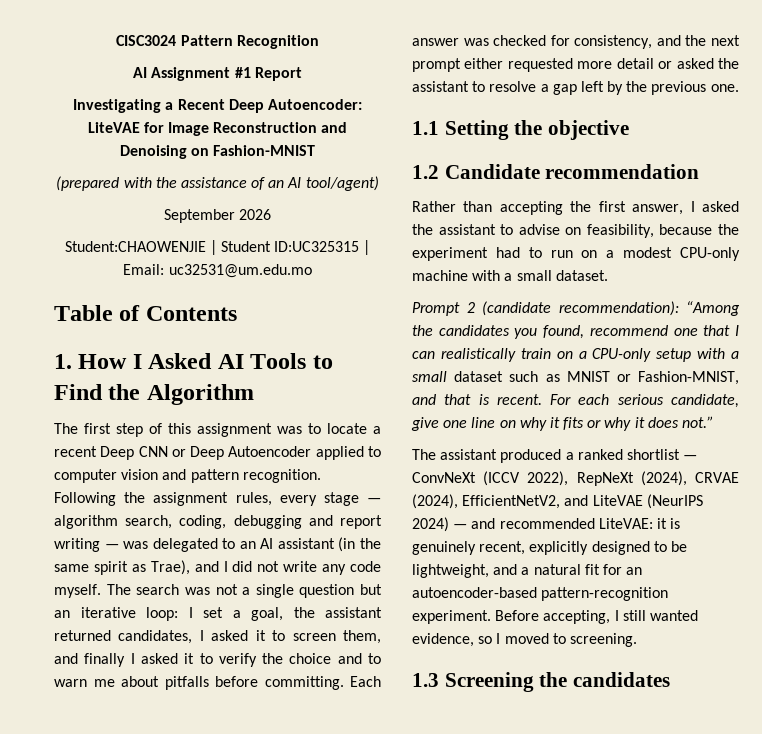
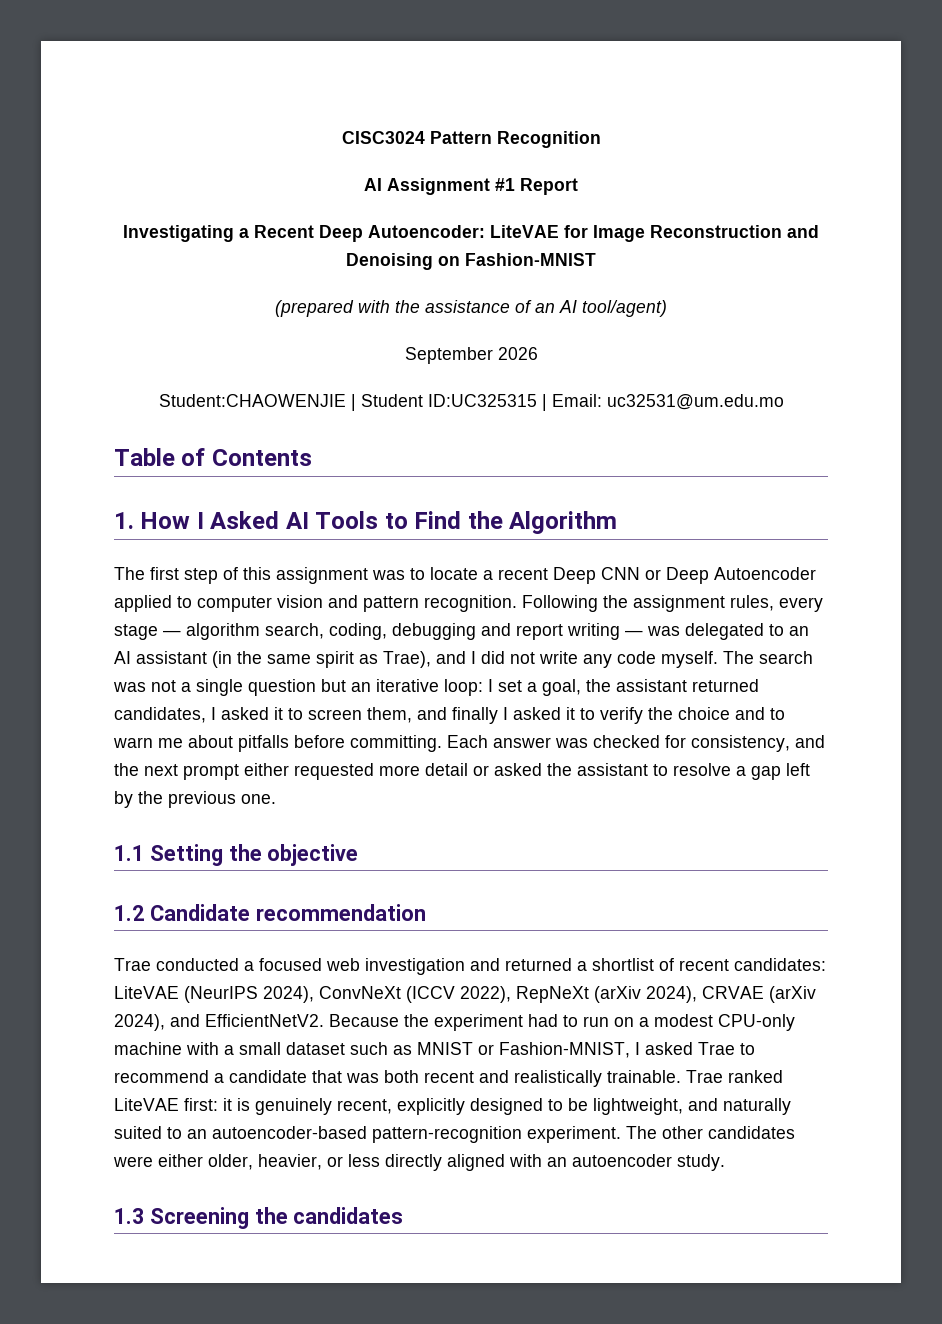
[412,201,739,215] [412,224,713,238] Rather than accepting the first answer, I asked the assistant to advise on feasibility, because -> [114,958,826,975] [114,986,816,1003] [114,1014,399,1031] Trae conducted a focused web investigation and returned a shortlist of recent candidates: LiteVAE (NeurIPS 2024), ConvNeXt (ICCV 2022), RepNeXt (arXiv 2024), CRVAE (arXiv 2024), and EfficientNetV2. Because
[555,270,608,281] [412,301,740,316] [412,325,739,339] [412,348,739,362] [412,371,447,382] dataset. // Prompt 2 (candidate recommendation): “Among the candidates you found, recommend one that I can realistically train on a CPU-only setup with a small -> (281, 1048) none
[412,394,739,408] [411,416,715,431] [412,449,698,463] [412,471,739,486] [412,494,703,509] [412,517,653,532] and that is recent. For each serious candidate, give one line on why it fits or why it does not.” // The assistant produced a ranked shortlist — ConvNeXt (ICCV 2022), RepNeXt (2024), CRVAE (2024), EfficientNetV2, and LiteVAE (NeurIPS 2024) — and recommended LiteVAE: -> [635,1042,755,1055] [114,1070,783,1087] [114,1098,218,1111] I asked Trae to recommend a candidate that was both recent and realistically trainable. Trae ranked LiteVAE first:
[521,564,643,575] [412,587,669,601] [412,610,698,624] [412,633,637,647] a natural fit for an autoencoder-based pattern-recognition experiment. Before accepting, I still wanted evidence, so I moved to screening. -> [723,1098,791,1115] [114,1126,795,1143] [113,1154,725,1171] naturally suited to an autoencoder-based pattern-recognition experiment. The other candidates were either older, heavier, or less directly aligned with an autoencoder study.

